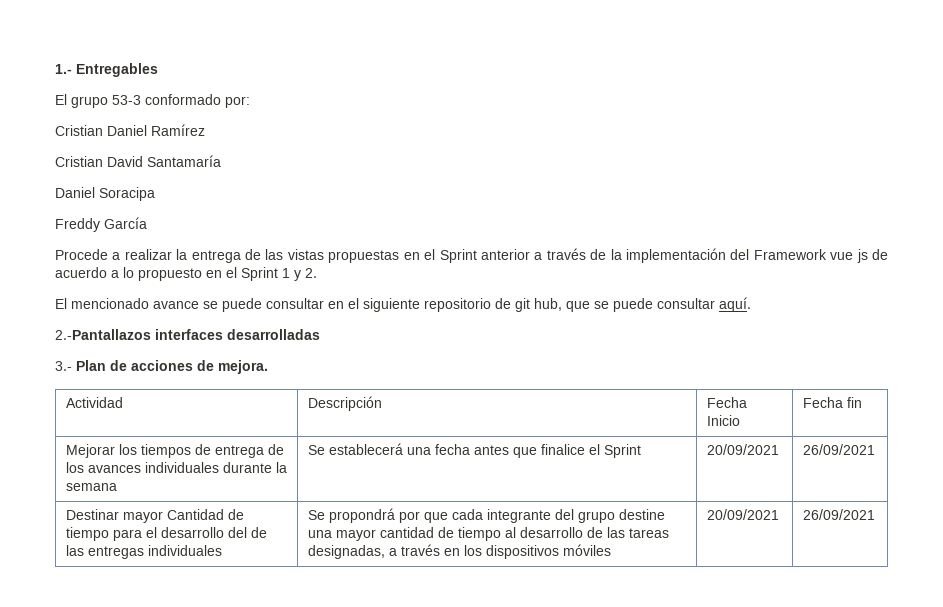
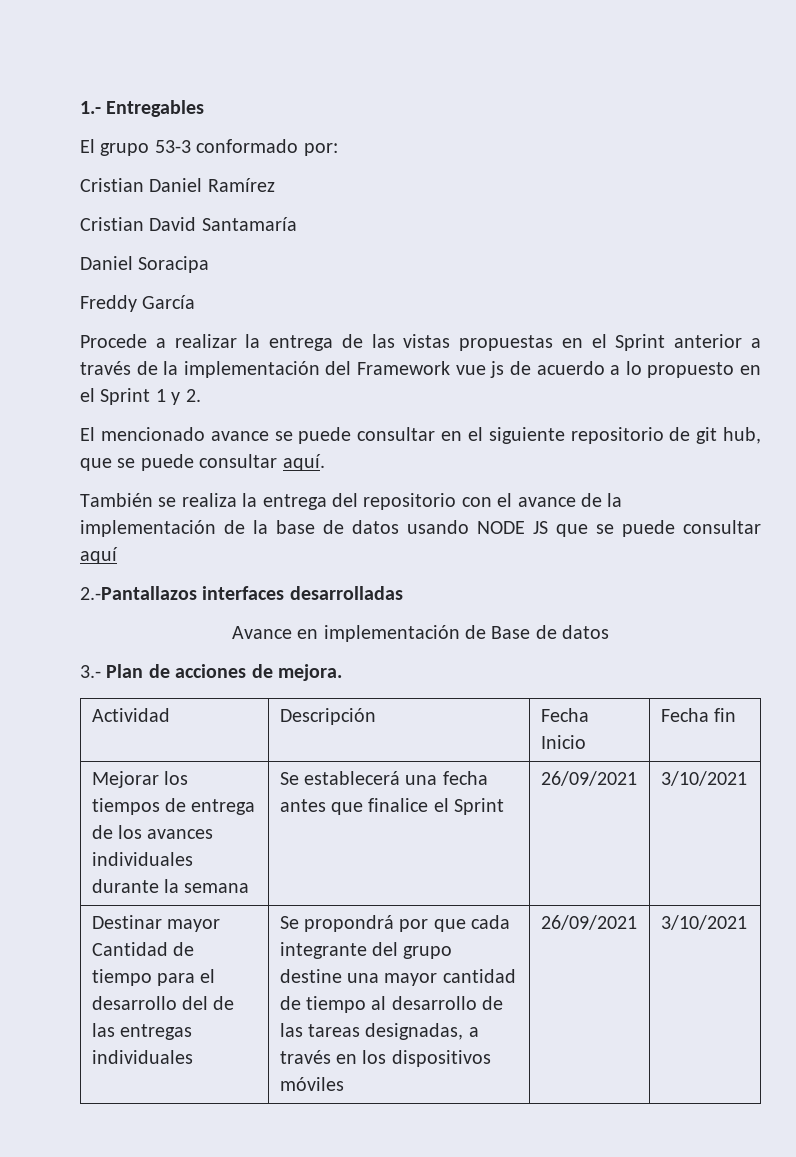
[55,329,320,340] 2.-Pantallazos interfaces desarrolladas -> [80,493,623,510] [80,520,761,537] [80,547,118,564] [80,586,403,600] [231,625,610,642] También se realiza la entrega del repositorio con el avance de la implementación de la base de datos usando NODE JS que se puede consultar aquí // 2.-Pantallazos interfaces desarrolladas // Avance en implementación de Base de datos
[706,444,779,455] [802,444,875,455] 20/09/2021 | 26/09/2021 -> [540,771,637,786] [660,771,747,786] 26/09/2021 | 3/10/2021
[706,509,779,520] [802,509,875,520] 20/09/2021 | 26/09/2021 -> [540,915,637,930] [660,915,747,930] 26/09/2021 | 3/10/2021

